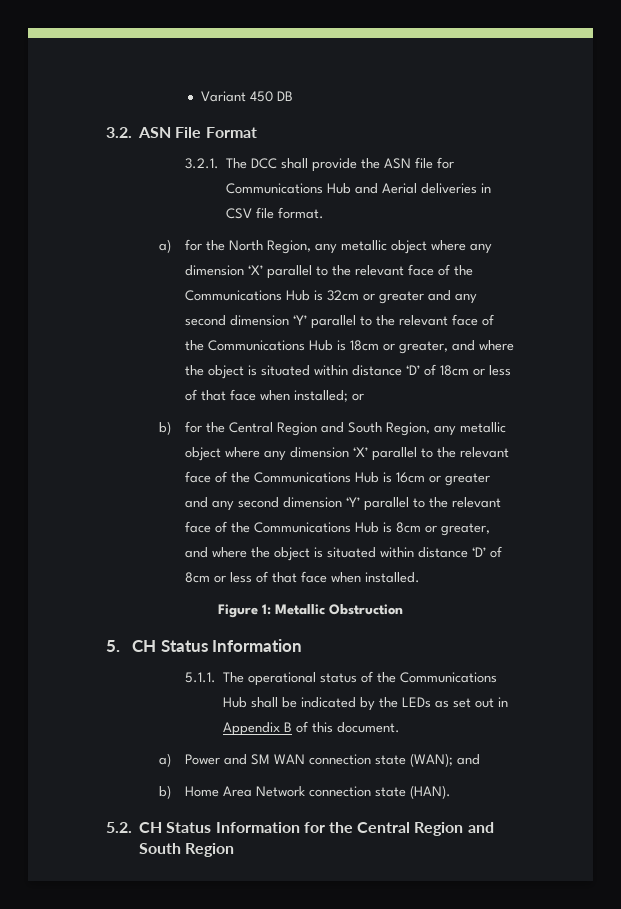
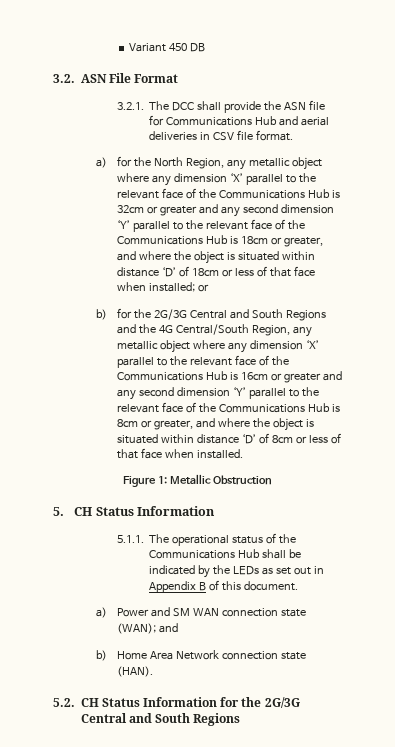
[382,183,418,194] Aerial -> [301,117,330,126] aerial
[228,422,382,436] Central Region and South -> [153,309,326,321] [116,324,249,335] 2G/3G Central and South Regions and the 4G Central/South
[357,822,494,836] [139,843,235,857] Central Region and South Region -> [264,697,300,708] [80,713,241,726] 2G/3G Central and South Regions

